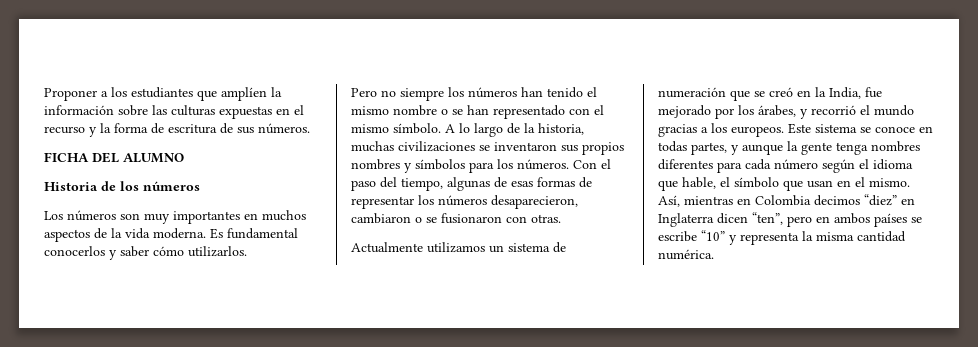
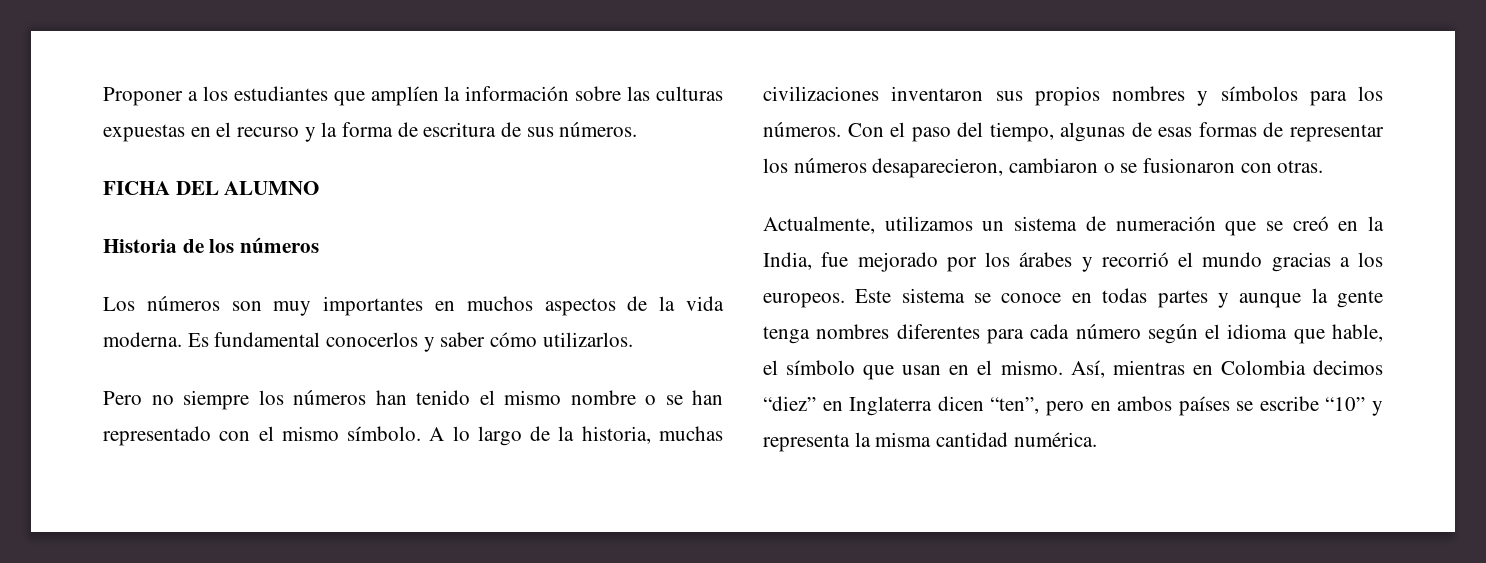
[479,145,490,151] se -> (879, 93) none
[351,242,423,253] Actualmente -> [763,216,875,234] Actualmente,
[758,105,796,117] árabes, -> [1019,252,1073,267] árabes
[691,142,727,155] partes, -> [1157,290,1208,308] partes

